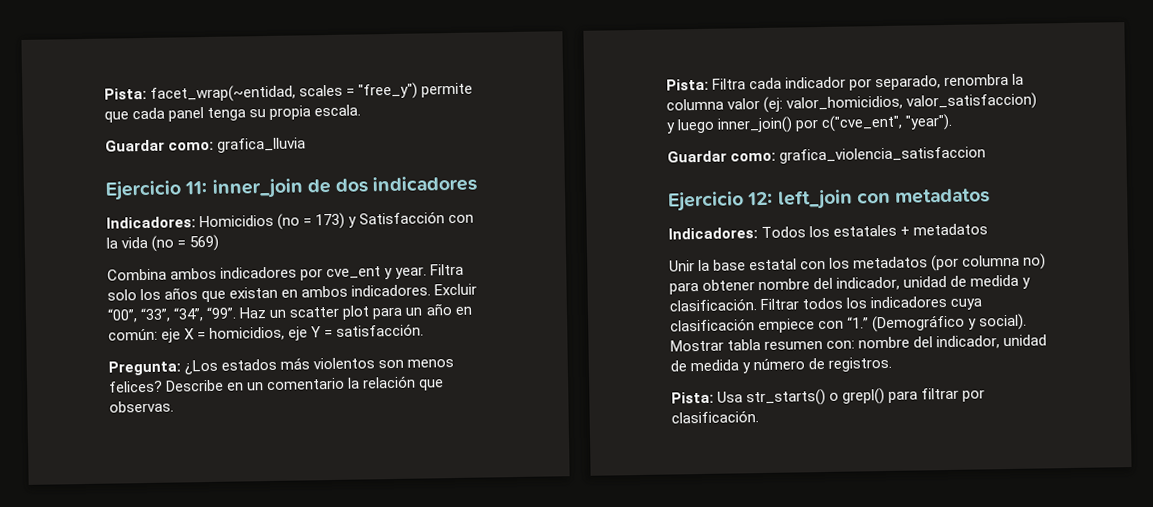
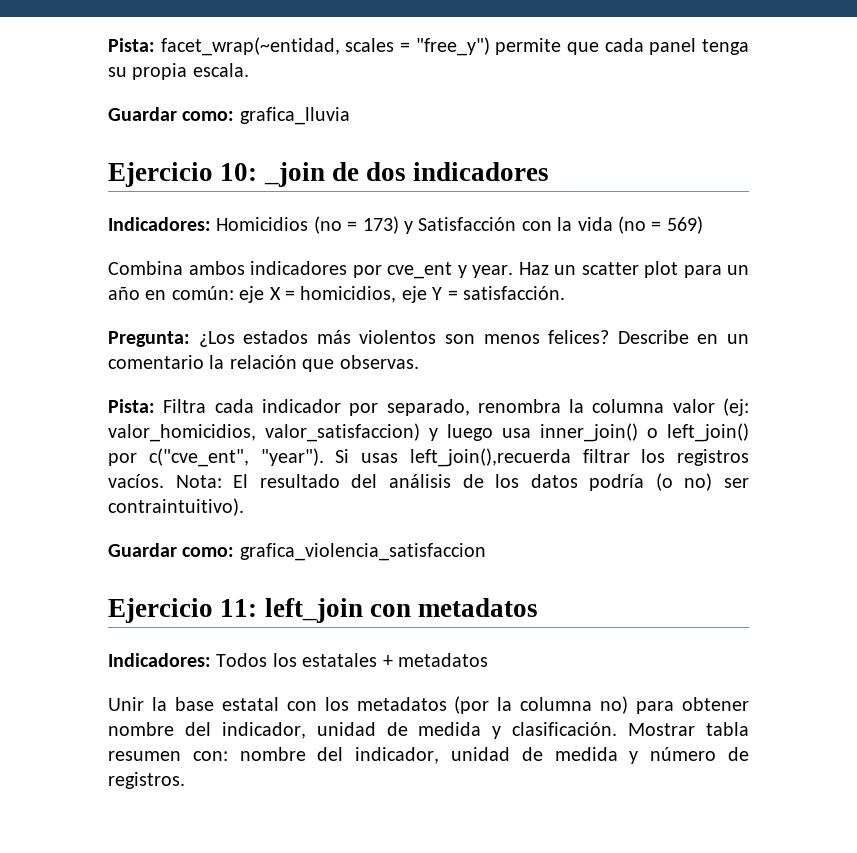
[184,178,304,199] 11: inner_join -> [220,162,325,187] 10: _join
[430,263,465,276] [107,283,478,303] [107,306,238,323] Filtra solo los años que existan en ambos indicadores. Excluir “00”, “33”, “34”, “99”. -> (513, 271) none
[717,116,794,134] inner_join() -> [502,423,749,442] usa inner_join() o left_join()
(954, 122) none -> [335,448,749,467] [108,473,750,491] [108,498,244,516] Si usas left_join(),recuerda filtrar los registros vacíos. Nota: El resultado del análisis de los datos podría (o no) ser contraintuitivo).
[747,191,774,206] 12: -> [220,599,258,617] 11:
(960, 263) none -> [497,697,513,711] la
[760,295,983,311] [670,313,1028,334] Filtrar todos los indicadores cuya clasificación empiece con “1.” (Demográfico y social). -> (618, 729) none
[671,387,986,407] [671,410,759,424] // Pista: Usa str_starts() o grepl() para filtrar por clasificación. -> (185, 780) none

